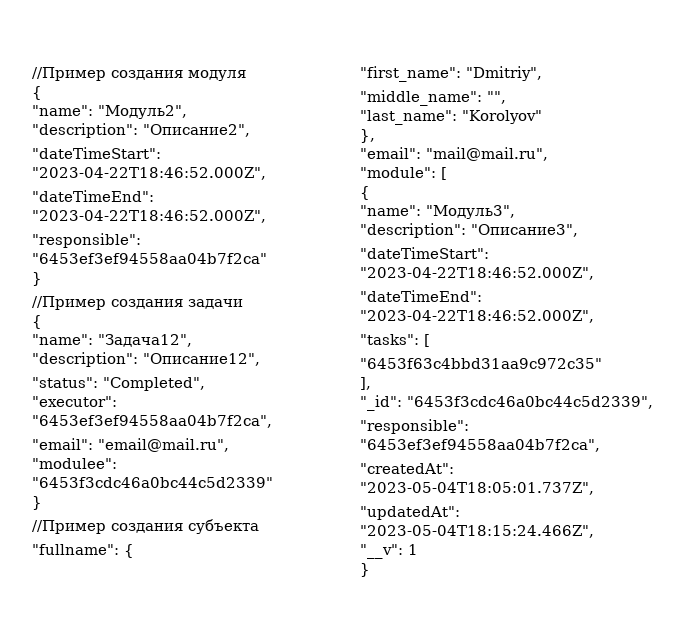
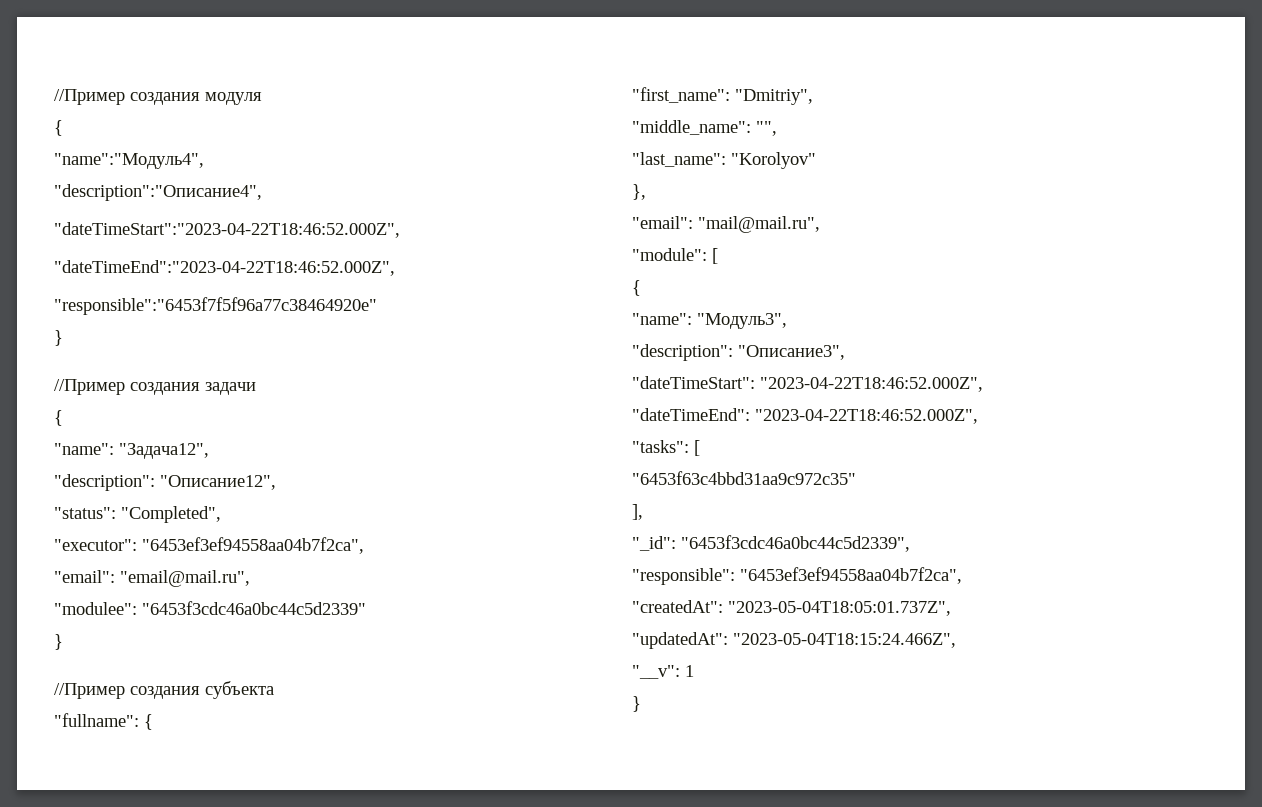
[32,105,187,119] [32,123,250,138] [32,147,161,159] [32,167,266,180] [32,190,154,202] [32,210,266,223] [32,233,141,248] [32,253,267,264] "name": "Модуль2", // "description": "Описание2", // "dateTimeStart": "2023-04-22T18:46:52.000Z", // "dateTimeEnd": "2023-04-22T18:46:52.000Z", // "responsible": "6453ef3ef94558aa04b7f2ca" -> [54,153,204,169] [54,184,262,201] [54,222,400,238] [54,260,395,276] [54,297,377,315] "name":"Модуль4", // "description":"Описание4", // "dateTimeStart":"2023-04-22T18:46:52.000Z", // "dateTimeEnd":"2023-04-22T18:46:52.000Z", // "responsible":"6453f7f5f96a77c38464920e"

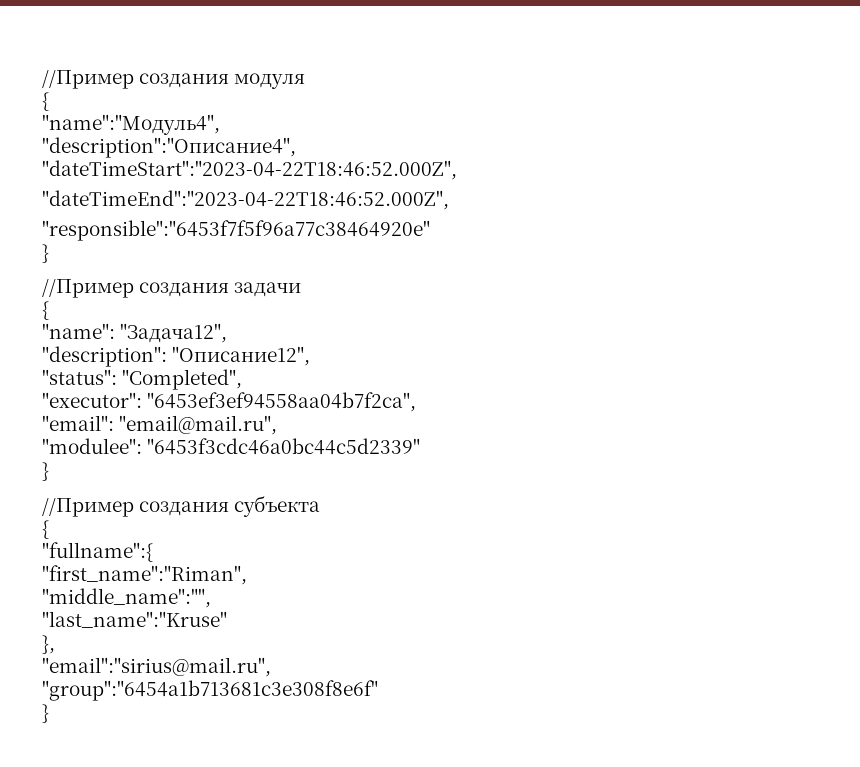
[54,713,153,730] [632,87,813,105] [632,120,777,136] [632,152,816,169] [632,184,646,200] [632,216,820,233] [632,248,718,264] [632,280,641,296] [632,313,787,329] [632,344,845,361] [632,376,983,392] [632,408,978,424] [632,440,700,456] [632,471,856,485] [632,504,643,520] [632,535,910,552] [632,567,962,585] [632,600,951,616] [632,632,956,649] [632,665,694,679] "fullname": { // "first_name": "Dmitriy", // "middle_name": "", // "last_name": "Korolyov" // }, // "email": "mail@mail.ru", // "module": [ // { // "name": "Модуль3", // "description": "Описание3", // "dateTimeStart": "2023-04-22T18:46:52.000Z", // "dateTimeEnd": "2023-04-22T18:46:52.000Z", // "tasks": [ // "6453f63c4bbd31aa9c972c35" // ], // "_id": "6453f3cdc46a0bc44c5d2339", // "responsible": "6453ef3ef94558aa04b7f2ca", // "createdAt": "2023-05-04T18:05:01.737Z", // "updatedAt": "2023-05-04T18:15:24.466Z", // "__v": 1 -> [42,520,49,539] [42,542,153,562] [42,565,247,585] [42,588,211,608] [42,611,227,628] [42,635,55,654] [42,657,271,677] [42,680,378,701] { // "fullname":{ // "first_name":"Riman", // "middle_name":"", // "last_name":"Kruse" // }, // "email":"sirius@mail.ru", // "group":"6454a1b713681c3e308f8e6f"

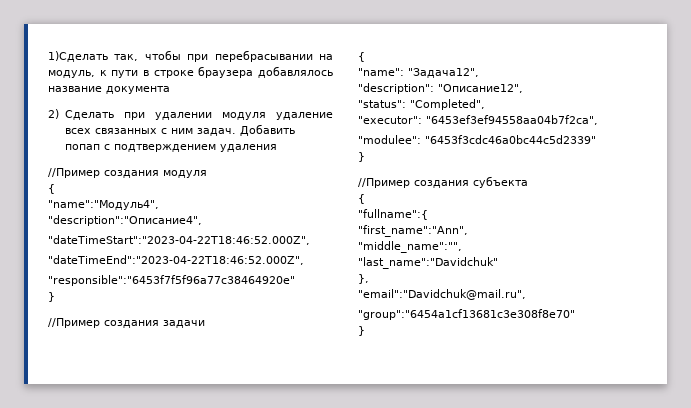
(42, 79) none -> [48,50,333,62] [48,66,333,78] [48,86,170,94] [48,109,333,120] [64,124,295,136] [64,144,277,152] 1)Сделать так, чтобы при перебрасывании на модуль, к пути в строке браузера добавлялось название документа // 2) Сделать при удалении модуля удаление всех связанных с ним задач. Добавить попап с подтверждением удаления //
[42,415,278,435] // "email": "email@mail.ru", -> (598, 120) none
[42,565,247,585] "first_name":"Riman", -> [358,225,468,237] "first_name":"Ann",
[42,611,227,628] "last_name":"Kruse" -> [358,257,498,269] "last_name":"Davidchuk"
[42,657,271,677] [42,680,378,701] "email":"sirius@mail.ru", // "group":"6454a1b713681c3e308f8e6f" -> [358,289,526,300] [358,309,575,320] "email":"Davidchuk@mail.ru", // "group":"6454a1cf13681c3e308f8e70"

